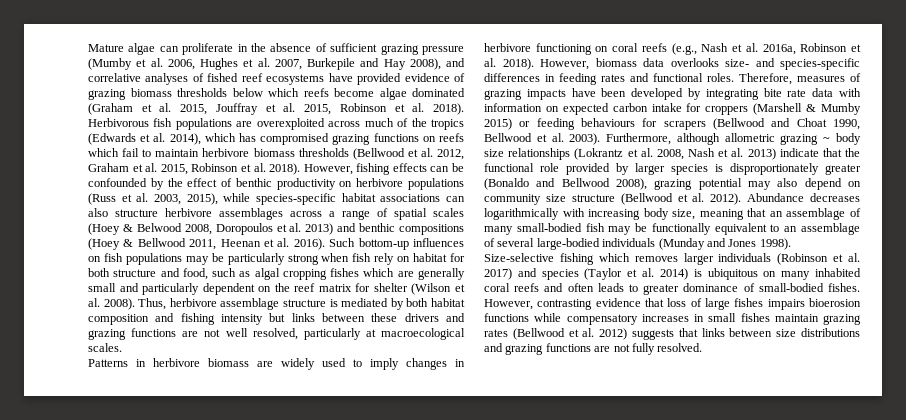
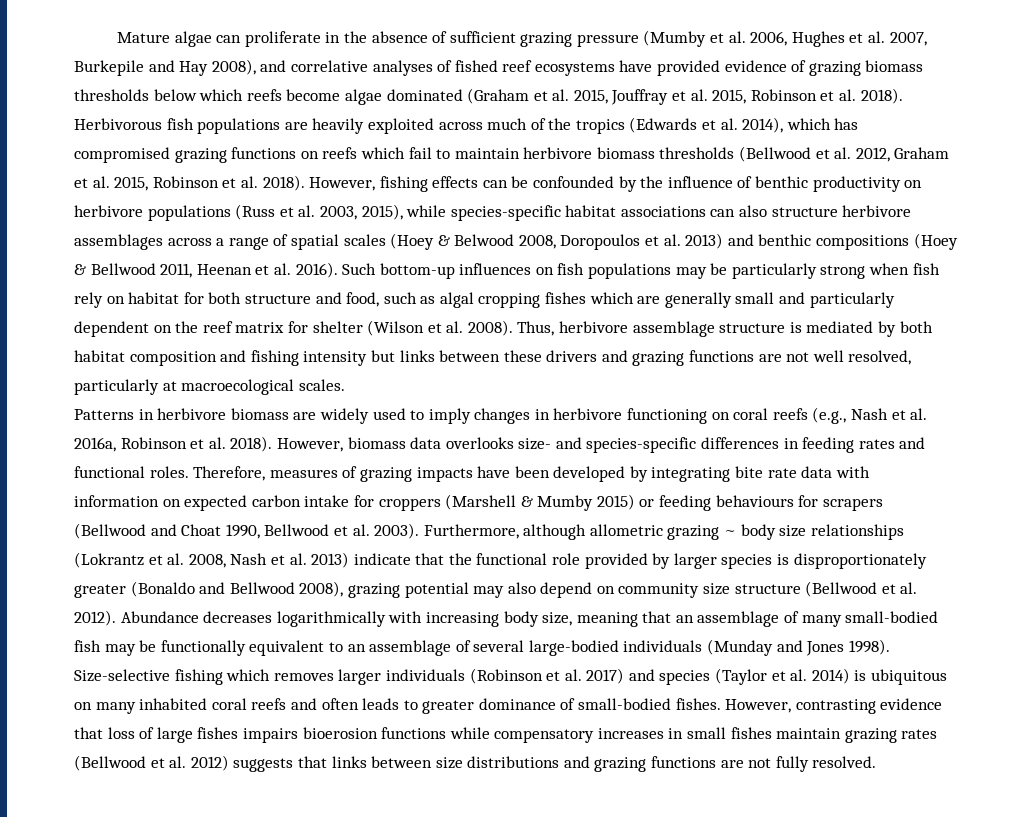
[256,118,325,130] overexploited -> [312,118,434,134] heavily exploited
[187,178,218,187] effect -> [667,176,733,188] influence

